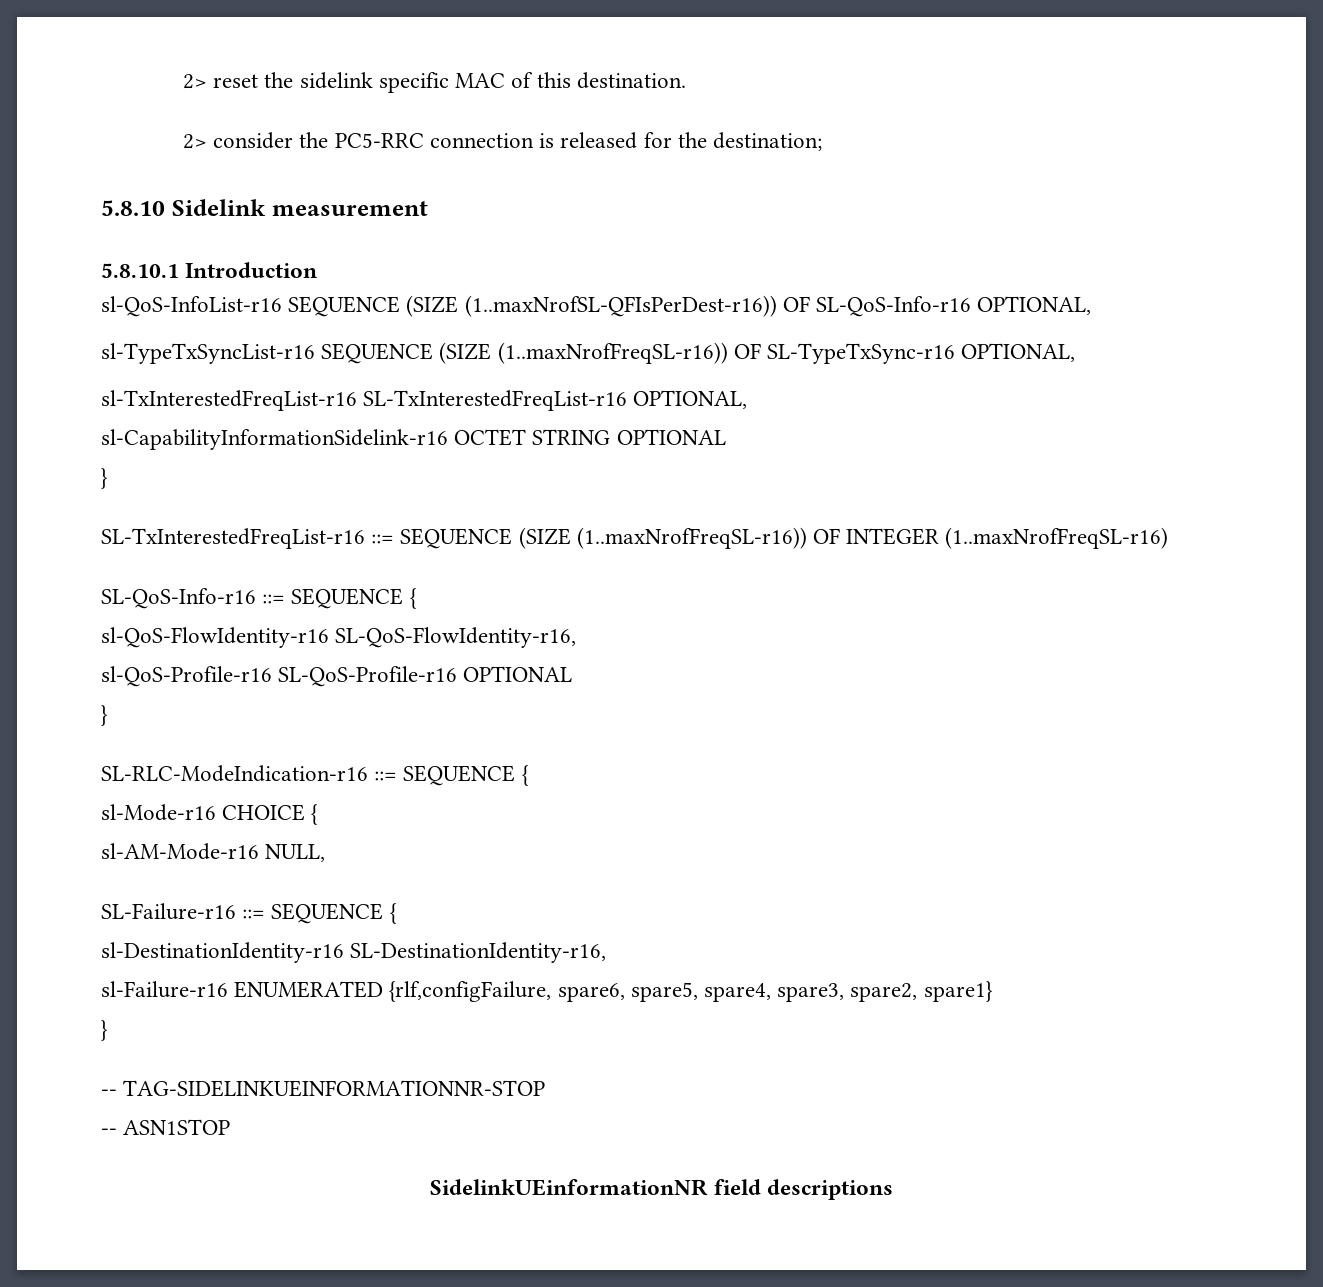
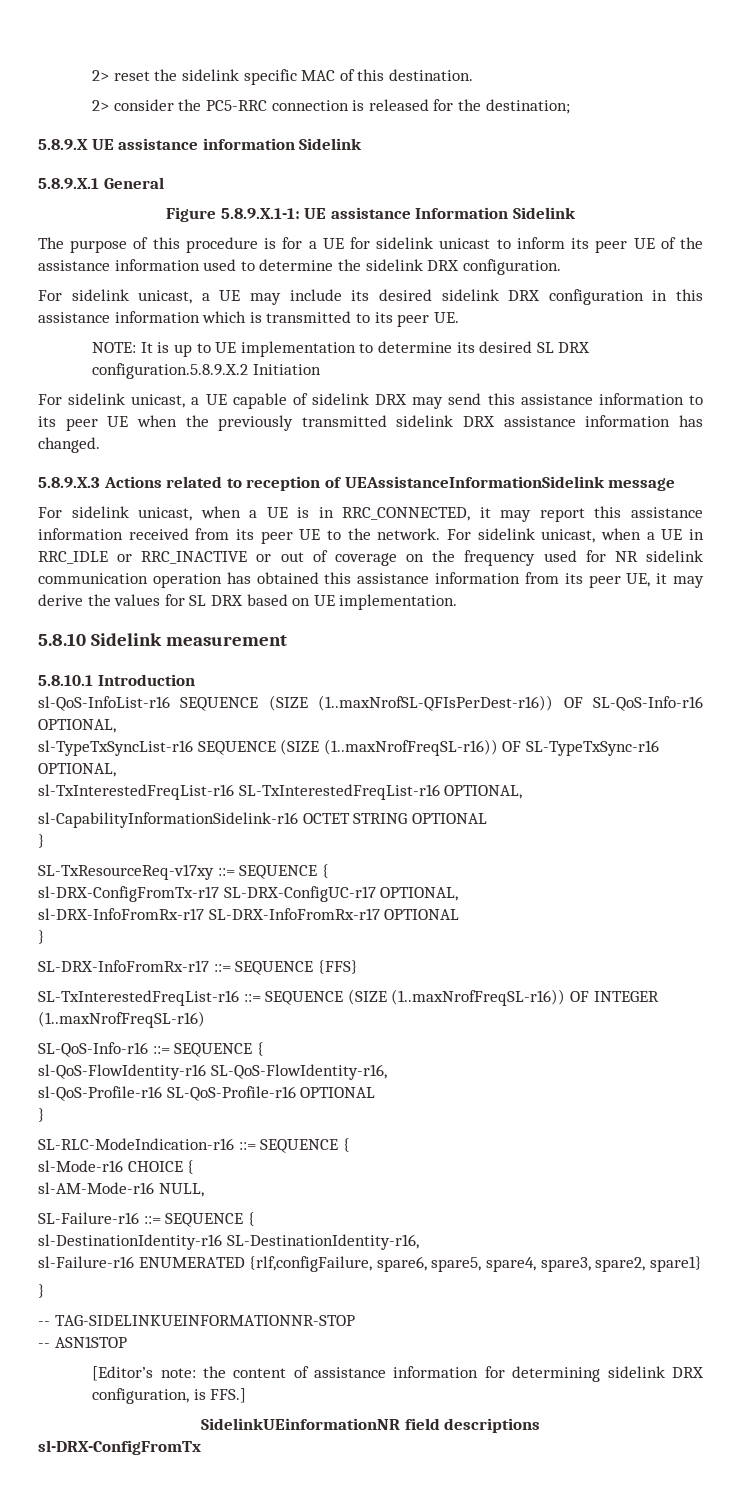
(822, 141) none -> [38,138,363,150] [38,177,164,189] [166,207,576,222] [38,237,703,253] [38,259,561,275] [38,289,703,305] [38,311,459,327] [92,341,591,357] [92,363,321,379] [38,393,703,409] [38,415,703,431] [38,437,100,453] [38,476,676,491] [38,506,703,522] [38,528,704,544] [38,550,703,566] [38,572,705,588] [38,594,458,610] // 5.8.9.X UE assistance information Sidelink // 5.8.9.X.1 General // Figure 5.8.9.X.1-1: UE assistance Information Sidelink // The purpose of this procedure is for a UE for sidelink unicast to inform its peer UE of the assistance information used to determine the sidelink DRX configuration. // For sidelink unicast, a UE may include its desired sidelink DRX configuration in this assistance information which is transmitted to its peer UE. // NOTE: It is up to UE implementation to determine its desired SL DRX configuration.5.8.9.X.2 Initiation // For sidelink unicast, a UE capable of sidelink DRX may send this assistance information to its peer UE when the previously transmitted sidelink DRX assistance information has changed. // 5.8.9.X.3 Actions related to reception of UEAssistanceInformationSidelink message // For sidelink unicast, when a UE is in RRC_CONNECTED, it may report this assistance information received from its peer UE to the network. For sidelink unicast, when a UE in RRC_IDLE or RRC_INACTIVE or out of coverage on the frequency used for NR sidelink communication operation has obtained this assistance information from its peer UE, it may derive the values for SL DRX based on UE implementation.
(108, 478) none -> [38,864,329,880] [38,886,459,902] [38,908,460,920] [38,930,45,944] [38,960,358,975] // SL-TxResourceReq-v17xy ::= SEQUENCE { // sl-DRX-ConfigFromTx-r17 SL-DRX-ConfigUC-r17 OPTIONAL, // sl-DRX-InfoFromRx-r17 SL-DRX-InfoFromRx-r17 OPTIONAL // } // SL-DRX-InfoFromRx-r17 ::= SEQUENCE {FFS}
(231, 1127) none -> [92,1366,704,1382] [92,1388,247,1404] // [Editor’s note: the content of assistance information for determining sidelink DRX configuration, is FFS.]
(893, 1189) none -> [38,1440,201,1455] // sl-DRX-ConfigFromTx

